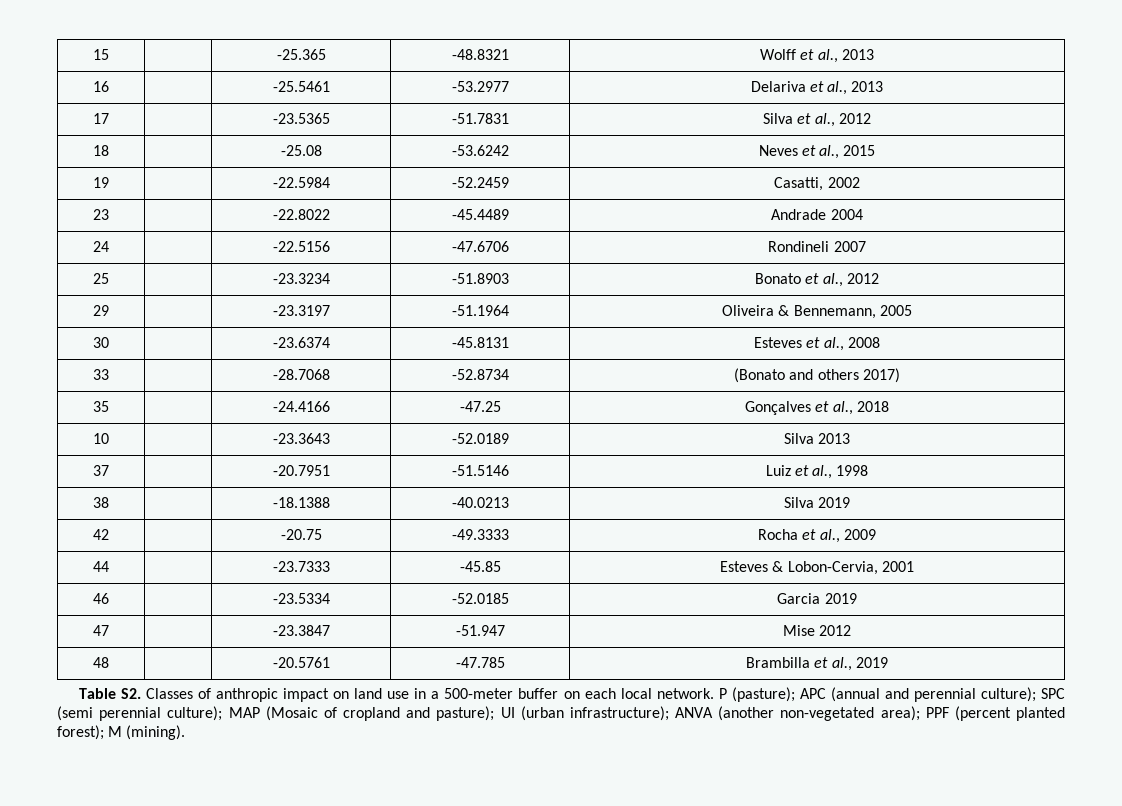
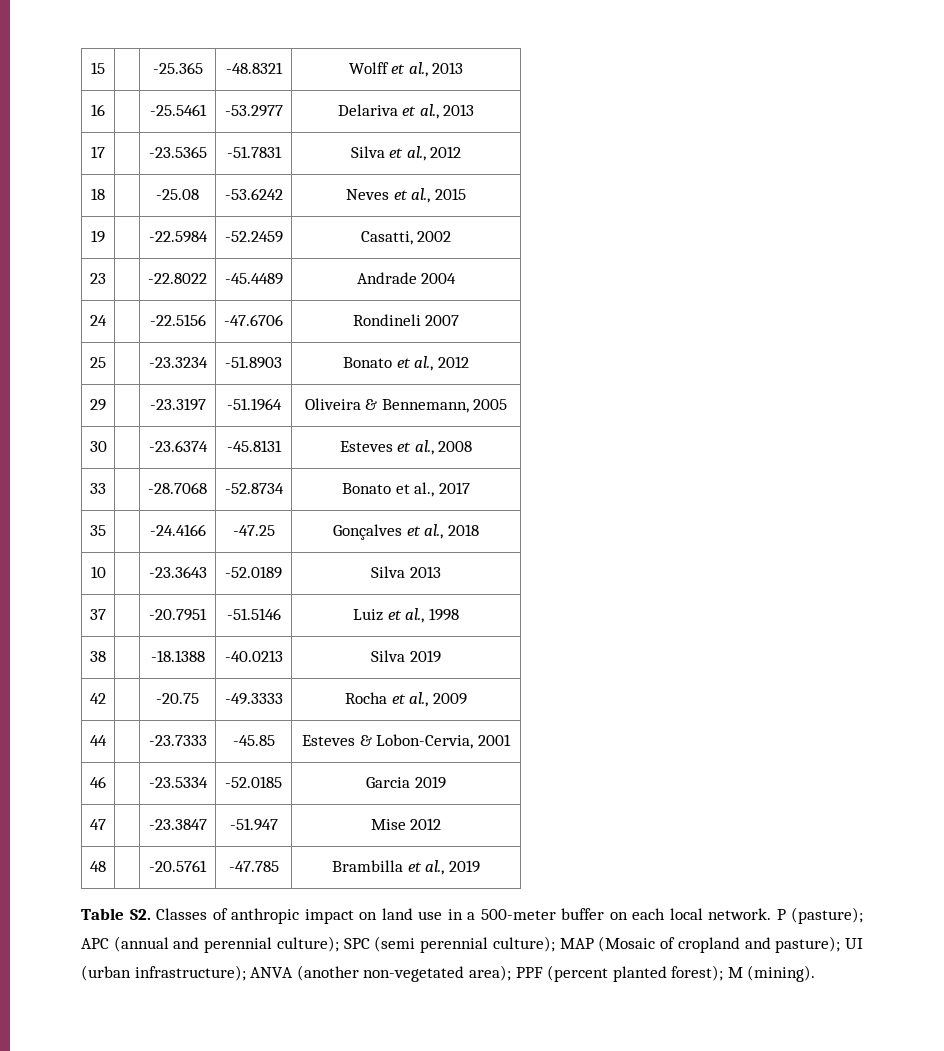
[734,368,900,383] (Bonato and others 2017) -> [342,482,470,497] Bonato et al., 2017

